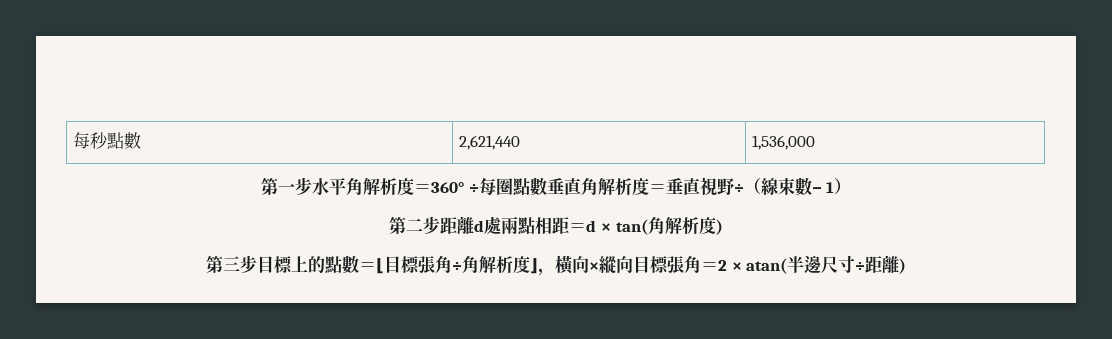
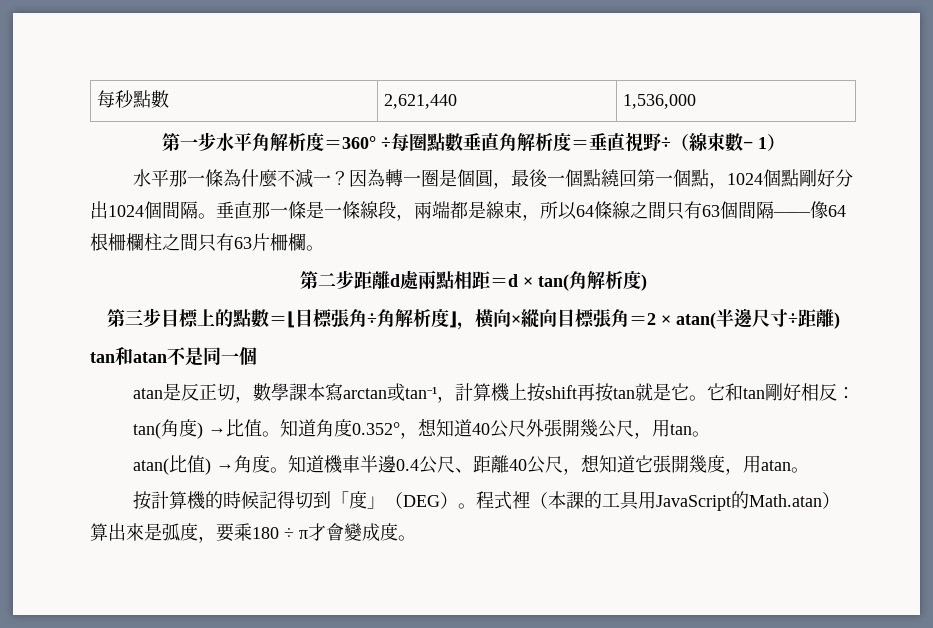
(852, 186) none -> [132,169,853,189] [90,201,846,221] [90,233,324,252] // 水平那一條為什麼不減一？因為轉一圈是個圓，最後一個點繞回第一個點，1024個點剛好分出1024個間隔。垂直那一條是一條線段，兩端都是線束，所以64條線之間只有63個間隔——像64根柵欄柱之間只有63片柵欄。
(907, 266) none -> [90,347,257,366] [132,383,855,403] [132,418,710,439] [132,454,809,475] [132,491,840,511] [90,523,416,543] // tan和atan不是同一個 // atan是反正切，數學課本寫arctan或tan⁻¹，計算機上按shift再按tan就是它。它和tan剛好相反： // tan(角度) →比值。知道角度0.352°，想知道40公尺外張開幾公尺，用tan。 // atan(比值) →角度。知道機車半邊0.4公尺、距離40公尺，想知道它張開幾度，用atan。 // 按計算機的時候記得切到「度」（DEG）。程式裡（本課的工具用JavaScript的Math.atan）算出來是弧度，要乘180 ÷ π才會變成度。

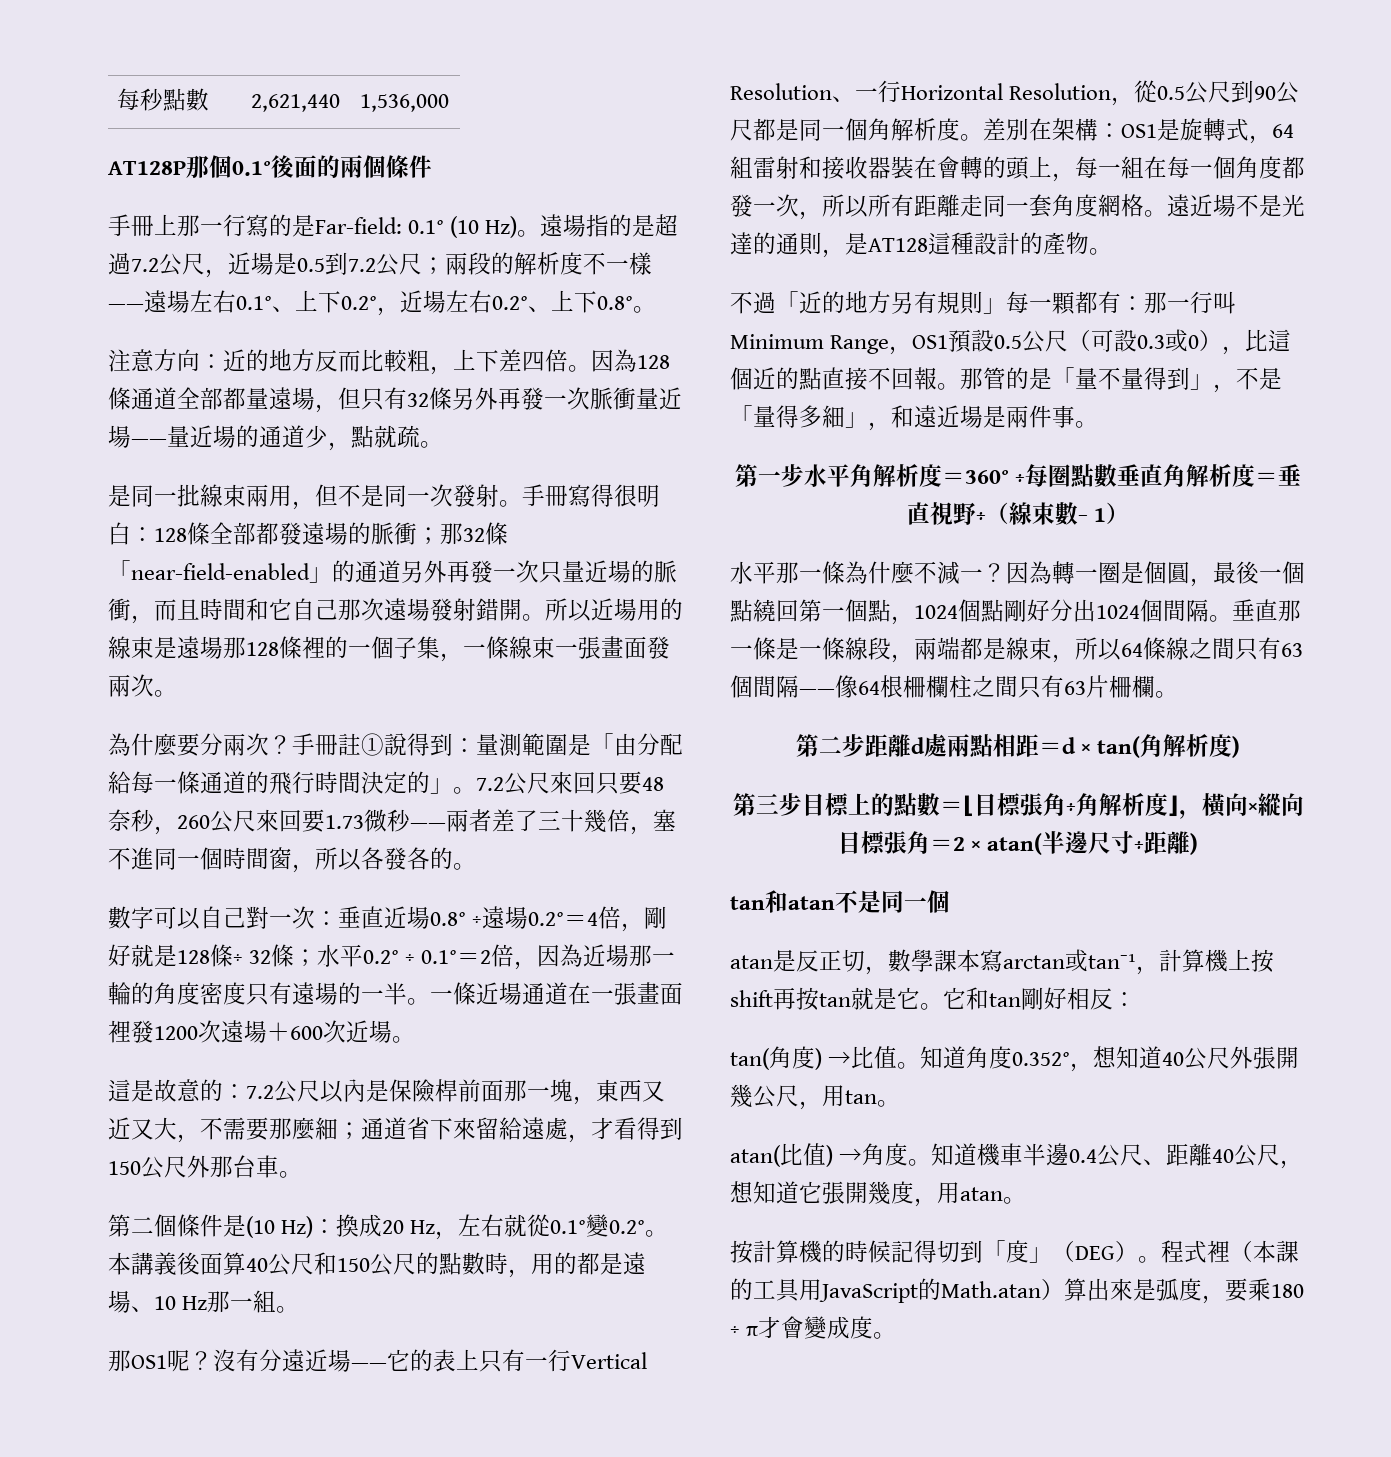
(697, 101) none -> [108,155,432,178] [108,214,679,238] [108,252,652,278] [108,290,656,316] [108,349,670,375] [108,387,682,413] [108,425,443,451] [108,484,660,510] [108,522,508,545] [108,560,677,584] [108,598,683,624] [108,636,670,662] [108,674,177,697] [108,733,683,757] [108,771,664,795] [108,809,676,835] [108,847,476,873] [108,906,668,932] [108,944,676,970] [108,982,683,1006] [108,1020,415,1043] [108,1079,665,1105] [108,1117,683,1143] [108,1155,302,1179] [108,1214,669,1240] [108,1252,646,1278] [108,1290,300,1313] [108,1349,647,1373] [730,80,1300,106] [730,118,1294,144] [730,156,1305,182] [730,194,1305,220] [730,232,1112,258] [730,291,1236,315] [730,329,1292,355] [730,367,1282,393] [730,405,1098,431] // AT128P那個0.1°後面的兩個條件 // 手冊上那一行寫的是Far-field: 0.1° (10 Hz)。遠場指的是超過7.2公尺，近場是0.5到7.2公尺；兩段的解析度不一樣——遠場左右0.1°、上下0.2°，近場左右0.2°、上下0.8°。 // 注意方向：近的地方反而比較粗，上下差四倍。因為128條通道全部都量遠場，但只有32條另外再發一次脈衝量近場——量近場的通道少，點就疏。 // 是同一批線束兩用，但不是同一次發射。手冊寫得很明白：128條全部都發遠場的脈衝；那32條「near-field-enabled」的通道另外再發一次只量近場的脈衝，而且時間和它自己那次遠場發射錯開。所以近場用的線束是遠場那128條裡的一個子集，一條線束一張畫面發兩次。 // 為什麼要分兩次？手冊註①說得到：量測範圍是「由分配給每一條通道的飛行時間決定的」。7.2公尺來回只要48奈秒，260公尺來回要1.73微秒——兩者差了三十幾倍，塞不進同一個時間窗，所以各發各的。 // 數字可以自己對一次：垂直近場0.8° ÷遠場0.2°＝4倍，剛好就是128條÷ 32條；水平0.2° ÷ 0.1°＝2倍，因為近場那一輪的角度密度只有遠場的一半。一條近場通道在一張畫面裡發1200次遠場＋600次近場。 // 這是故意的：7.2公尺以內是保險桿前面那一塊，東西又近又大，不需要那麼細；通道省下來留給遠處，才看得到150公尺外那台車。 // 第二個條件是(10 Hz)：換成20 Hz，左右就從0.1°變0.2°。本講義後面算40公尺和150公尺的點數時，用的都是遠場、10 Hz那一組。 // 那OS1呢？沒有分遠近場——它的表上只有一行Vertical Resolution、一行Horizontal Resolution，從0.5公尺到90公尺都是同一個角解析度。差別在架構：OS1是旋轉式，64組雷射和接收器裝在會轉的頭上，每一組在每一個角度都發一次，所以所有距離走同一套角度網格。遠近場不是光達的通則，是AT128這種設計的產物。 // 不過「近的地方另有規則」每一顆都有：那一行叫Minimum Range，OS1預設0.5公尺（可設0.3或0），比這個近的點直接不回報。那管的是「量不量得到」，不是「量得多細」，和遠近場是兩件事。

